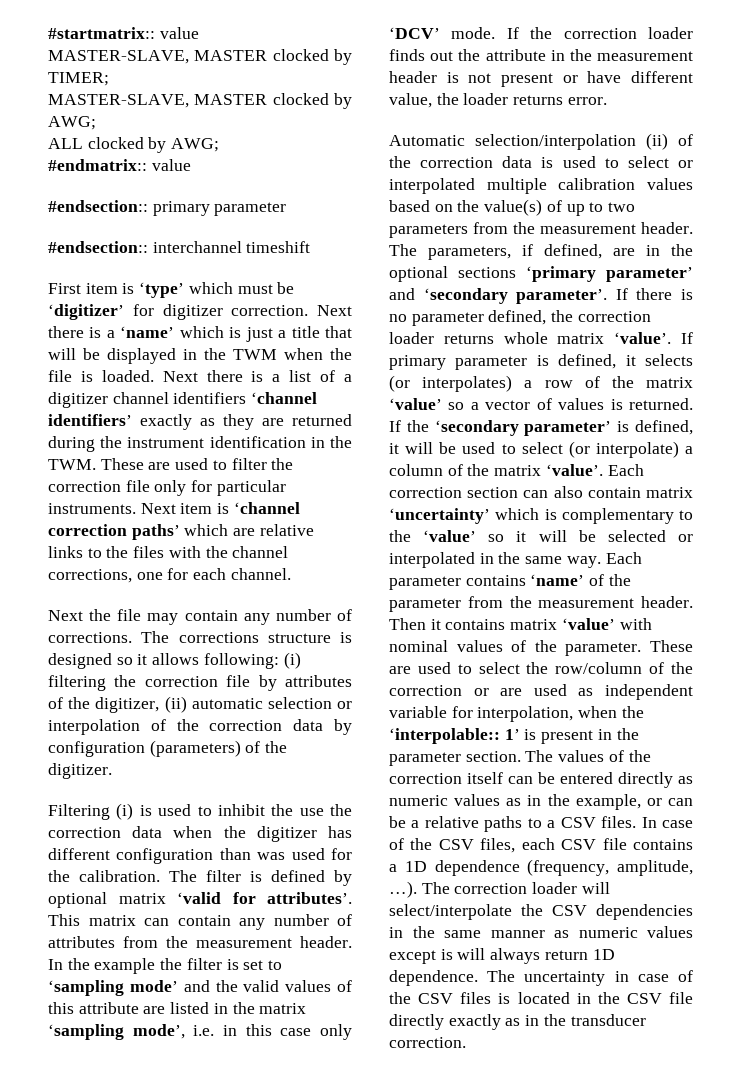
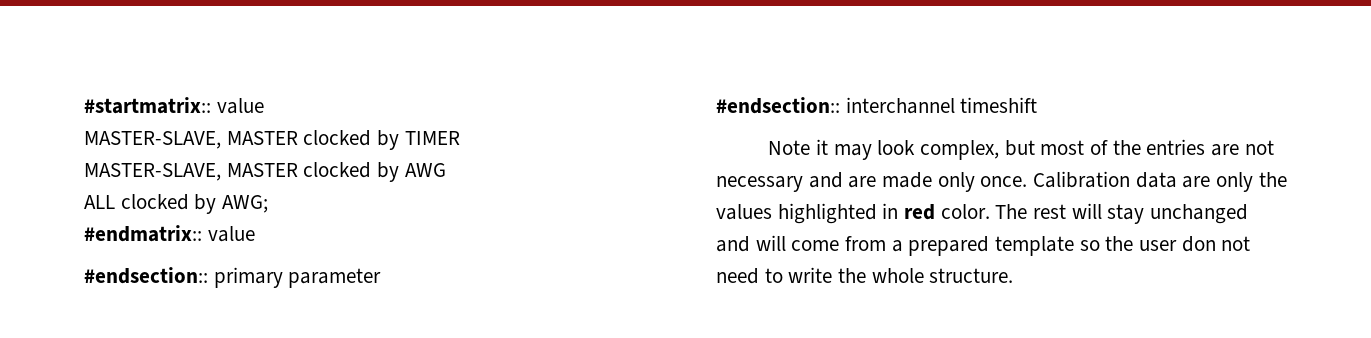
[48,72,109,86] [48,93,352,109] [48,116,96,130] TIMER; // MASTER-SLAVE, MASTER clocked by AWG; -> [404,131,460,145] [84,162,446,182] TIMER // MASTER-SLAVE, MASTER clocked by AWG
[48,282,295,298] [48,304,352,320] [48,326,352,342] [48,348,352,364] [48,370,352,382] [48,392,318,408] [48,414,352,430] [48,436,352,452] [48,458,294,470] [48,480,286,496] [48,502,300,514] [48,524,314,540] [48,546,289,558] [48,568,291,583] [48,609,353,625] [48,631,352,643] [48,652,301,669] [48,675,352,691] [48,696,353,713] [48,719,353,735] [48,740,288,757] [48,763,112,779] [48,803,352,820] [48,826,352,842] [48,848,352,864] [48,870,352,886] [48,892,352,908] [48,914,352,930] [48,936,352,948] [48,958,283,974] [48,980,352,996] [48,1002,307,1014] [48,1024,352,1040] [389,27,693,39] [389,49,693,61] [389,71,693,87] [389,93,607,108] [389,133,693,150] [389,156,693,168] [389,178,693,194] [389,199,636,216] [389,222,693,238] [389,244,693,260] [389,266,693,282] [389,288,693,304] [389,310,651,326] [389,332,693,344] [389,354,693,370] [389,375,693,392] [389,398,693,410] [389,420,693,436] [389,441,693,458] [389,464,644,476] [389,486,693,498] [389,508,693,524] [389,530,693,542] [389,552,642,568] [389,574,631,590] [389,596,693,612] [389,618,652,630] [389,640,693,656] [389,662,693,674] [389,684,693,700] [389,706,644,722] [389,728,639,744] [389,750,651,766] [389,772,693,788] [389,794,693,810] [389,816,693,832] [389,838,693,853] [389,859,693,876] [389,881,610,898] [389,904,693,920] [389,926,693,938] [389,948,615,964] [389,970,693,986] [389,992,693,1004] [389,1014,646,1030] [389,1037,466,1048] First item is ‘type’ which must be ‘digitizer’ for digitizer correction. Next there is a ‘name’ which is just a title that will be displayed in the TWM when the file is loaded. Next there is a list of a digitizer channel identifiers ‘channel identifiers’ exactly as they are returned during the instrument identification in the TWM. These are used to filter the correction file only for particular instruments. Next item is ‘channel correction paths’ which are relative links to the files with the channel corrections, one for each channel. // Next the file may contain any number of corrections. The corrections structure is designed so it allows following: (i) filtering the correction file by attributes of the digitizer, (ii) automatic selection or interpolation of the correction data by configuration (parameters) of the digitizer. // Filtering (i) is used to inhibit the use the correction data when the digitizer has different configuration than was used for the calibration. The filter is defined by optional matrix ‘valid for attributes’. This matrix can contain any number of attributes from the measurement header. In the example the filter is set to ‘sampling mode’ and the valid values of this attribute are listed in the matrix ‘sampling mode’, i.e. in this case only ‘DCV’ mode. If the correction loader finds out the attribute in the measurement header is not present or have different value, the loader returns error. // Automatic selection/interpolation (ii) of the correction data is used to select or interpolated multiple calibration values based on the value(s) of up to two parameters from the measurement header. The parameters, if defined, are in the optional sections ‘primary parameter’ and ‘secondary parameter’. If there is no parameter defined, the correction loader returns whole matrix ‘value’. If primary parameter is defined, it selects (or interpolates) a row of the matrix ‘value’ so a vector of values is returned. If the ‘secondary parameter’ is defined, it will be used to select (or interpolate) a column of the matrix ‘value’. Each correction section can also contain matrix ‘uncertainty’ which is complementary to the ‘value’ so it will be selected or interpolated in the same way. Each parameter contains ‘name’ of the parameter from the measurement header. Then it contains matrix ‘value’ with nominal values of the parameter. These are used to select the row/column of the correction or are used as independent variable for interpolation, when the ‘interpolable:: 1’ is present in the parameter section. The values of the correction itself can be entered directly as numeric values as in the example, or can be a relative paths to a CSV files. In case of the CSV files, each CSV file contains a 1D dependence (frequency, amplitude, …). The correction loader will select/interpolate the CSV dependencies in the same manner as numeric values except is will always return 1D dependence. The uncertainty in case of the CSV files is located in the CSV file directly exactly as in the transducer correction. -> [768,139,1274,160] [716,171,1287,192] [716,203,1249,224] [716,235,1251,256] [716,267,1014,284] Note it may look complex, but most of the entries are not necessary and are made only once. Calibration data are only the values highlighted in red color. The rest will stay unchanged and will come from a prepared template so the user don not need to write the whole structure.

